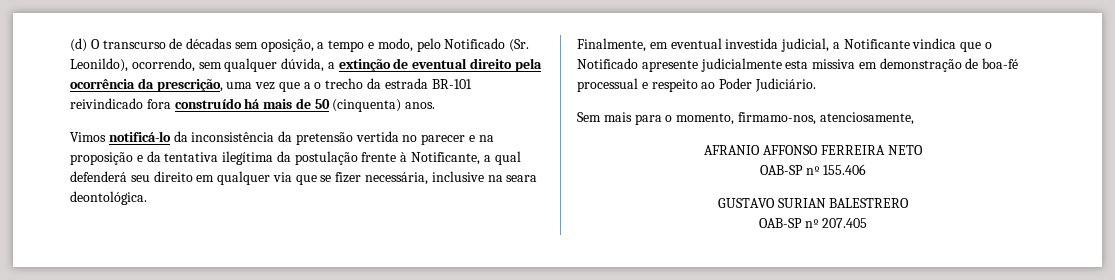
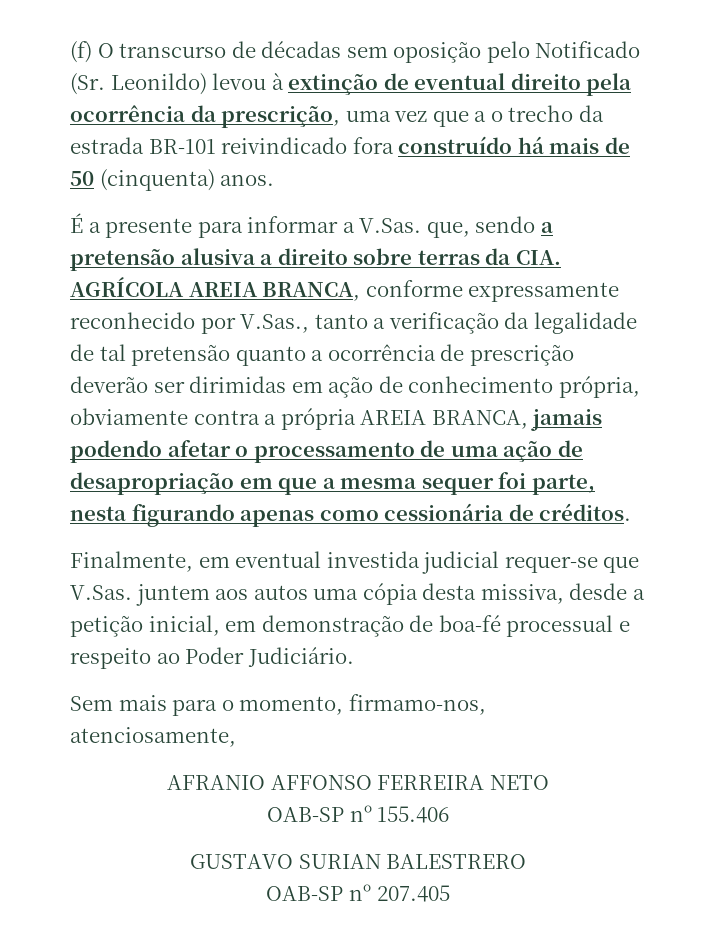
[70,38,87,52] (d) -> [70,41,92,63] (f)
[260,38,530,52] [70,58,335,72] oposição, a tempo e modo, pelo Notificado (Sr. Leonildo), ocorrendo, sem qualquer dúvida, a -> [393,41,641,63] [70,73,284,95] oposição pelo Notificado (Sr. Leonildo) levou à
[70,131,494,145] [70,151,521,165] [70,171,538,185] [70,191,147,205] [577,38,993,52] [577,58,856,72] Vimos notificá-lo da inconsistência da pretensão vertida no parecer e na proposição e da tentativa ilegítima da postulação frente à Notificante, a qual defenderá seu direito em qualquer via que se fizer necessária, inclusive na seara deontológica. // Finalmente, em eventual investida judicial, a Notificante vindica que o Notificado apresente judicialmente esta missiva -> [70,213,553,238] [70,248,561,271] [70,277,620,302] [70,312,637,334] [70,344,574,366] [70,376,640,398] [70,408,603,431] [70,440,583,463] [70,472,595,495] [70,503,632,527] [70,551,640,574] [70,583,645,606] [70,615,220,637] É a presente para informar a V.Sas. que, sendo a pretensão alusiva a direito sobre terras da CIA. AGRÍCOLA AREIA BRANCA, conforme expressamente reconhecido por V.Sas., tanto a verificação da legalidade de tal pretensão quanto a ocorrência de prescrição deverão ser dirimidas em ação de conhecimento própria, obviamente contra a própria AREIA BRANCA, jamais podendo afetar o processamento de uma ação de desapropriação em que a mesma sequer foi parte, nesta figurando apenas como cessionária de créditos. // Finalmente, em eventual investida judicial requer-se que V.Sas. juntem aos autos uma cópia desta missiva, desde a petição inicial,

